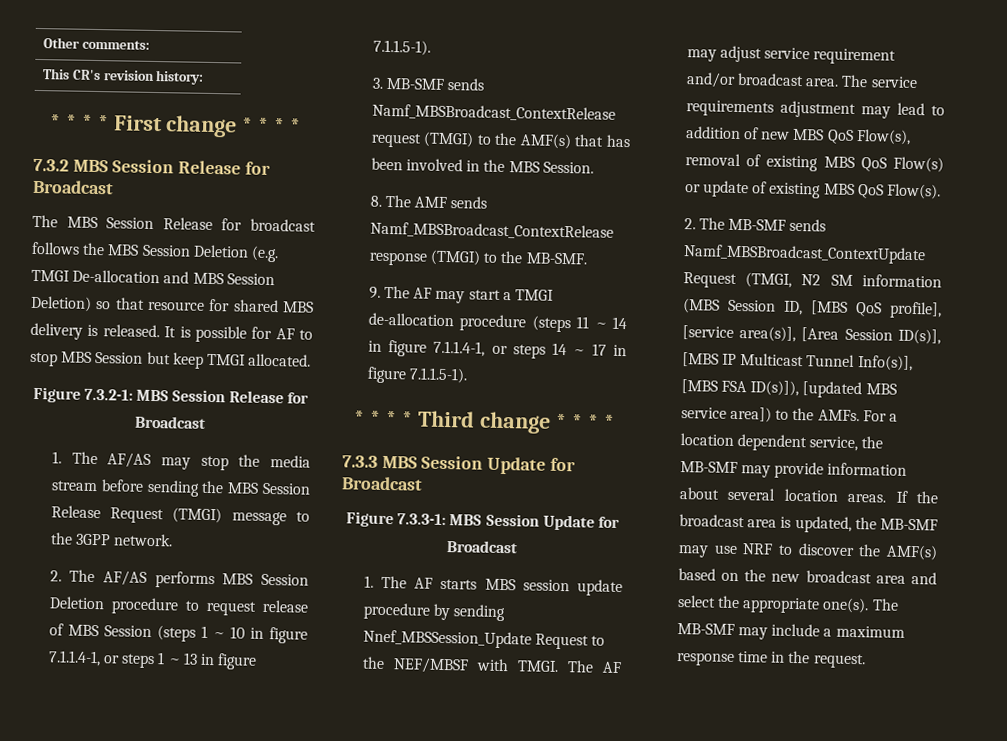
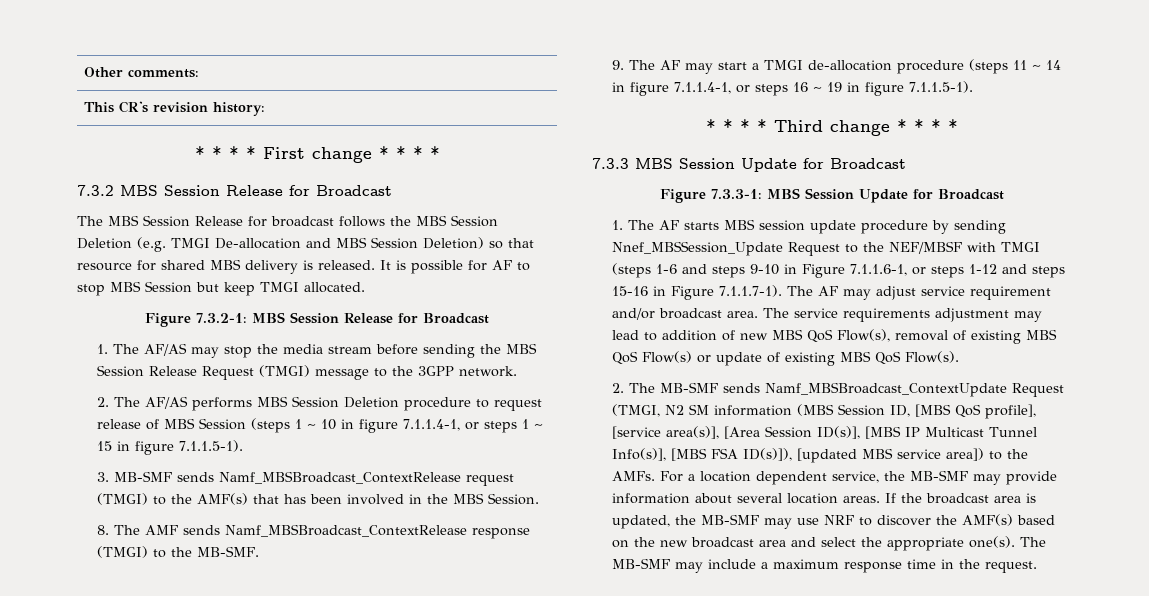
[182,652,198,665] 13 -> [96,441,112,451] 15
[552,342,607,356] 14 ~ 17 -> [792,82,842,92] 16 ~ 19
[516,660,559,672] TMGI. -> [1000,242,1040,252] [611,263,1065,278] [611,285,782,300] TMGI (steps 1-6 and steps 9-10 in Figure 7.1.1.6-1, or steps 1-12 and steps 15-16 in Figure 7.1.1.7-1).

